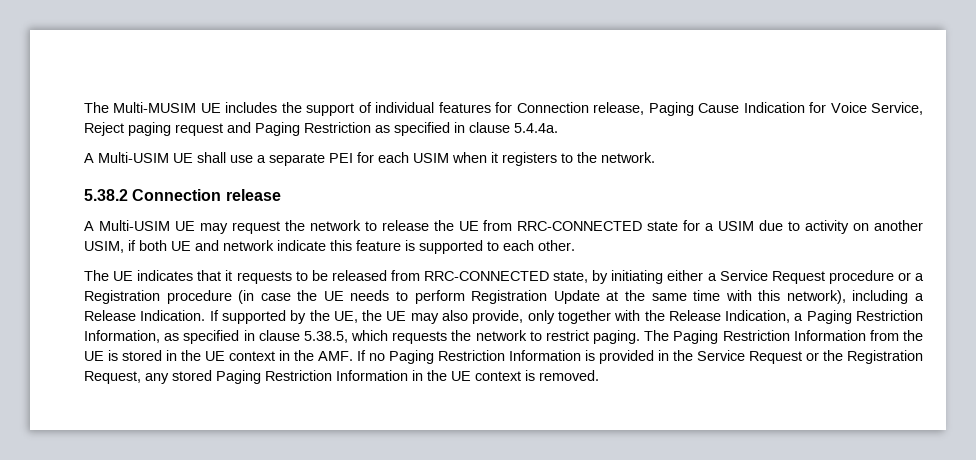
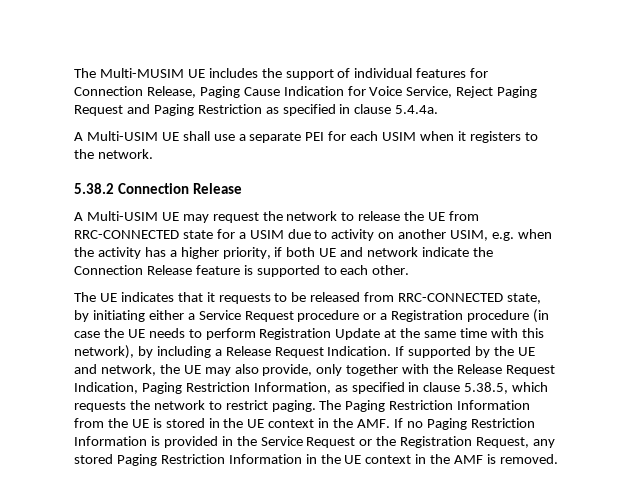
[593,102,645,115] release, -> [146,86,196,98] Release,
[128,122,223,136] paging request -> [497,86,538,98] [74,105,123,116] Paging Request
[225,189,281,201] release -> [193,183,243,194] Release
(124, 247) none -> [492,229,552,241] [74,247,271,259] e.g. when the activity has a higher priority,
[330,240,352,251] this -> [472,247,493,257] [74,265,192,275] the Connection Release
(846, 297) none -> [137,346,153,358] by
(136, 315) none -> [274,347,324,358] Request
[333,311,358,323] UE, -> [518,347,536,356] [74,364,156,376] UE and network,
[725,310,804,323] Indication, a -> [505,365,555,376] [74,382,138,394] Request Indication,
(521, 376) none -> [415,454,484,464] in the AMF

